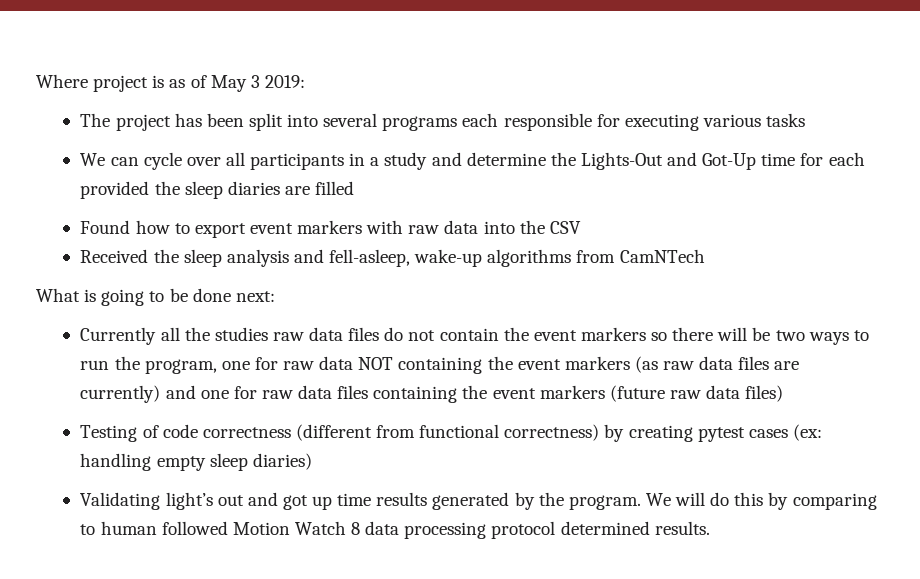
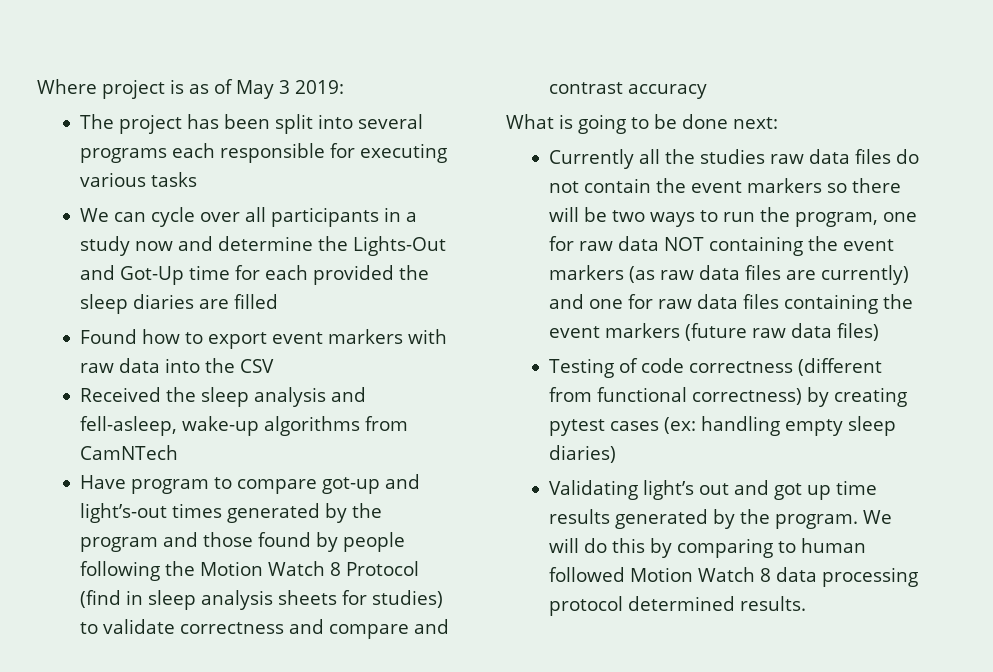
(428, 161) none -> [134,241,173,251] now
(705, 256) none -> [79,474,420,494] [79,503,382,523] [79,532,405,552] [79,561,419,581] [79,590,443,610] [79,619,449,639] [548,82,707,99] // Have program to compare got-up and light’s-out times generated by the program and those found by people following the Motion Watch 8 Protocol (find in sleep analysis sheets for studies) to validate correctness and compare and contrast accuracy

